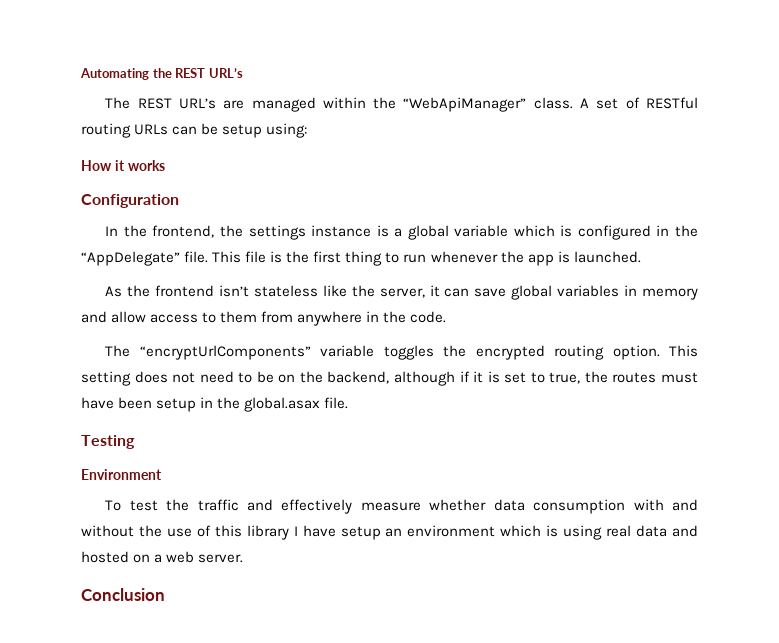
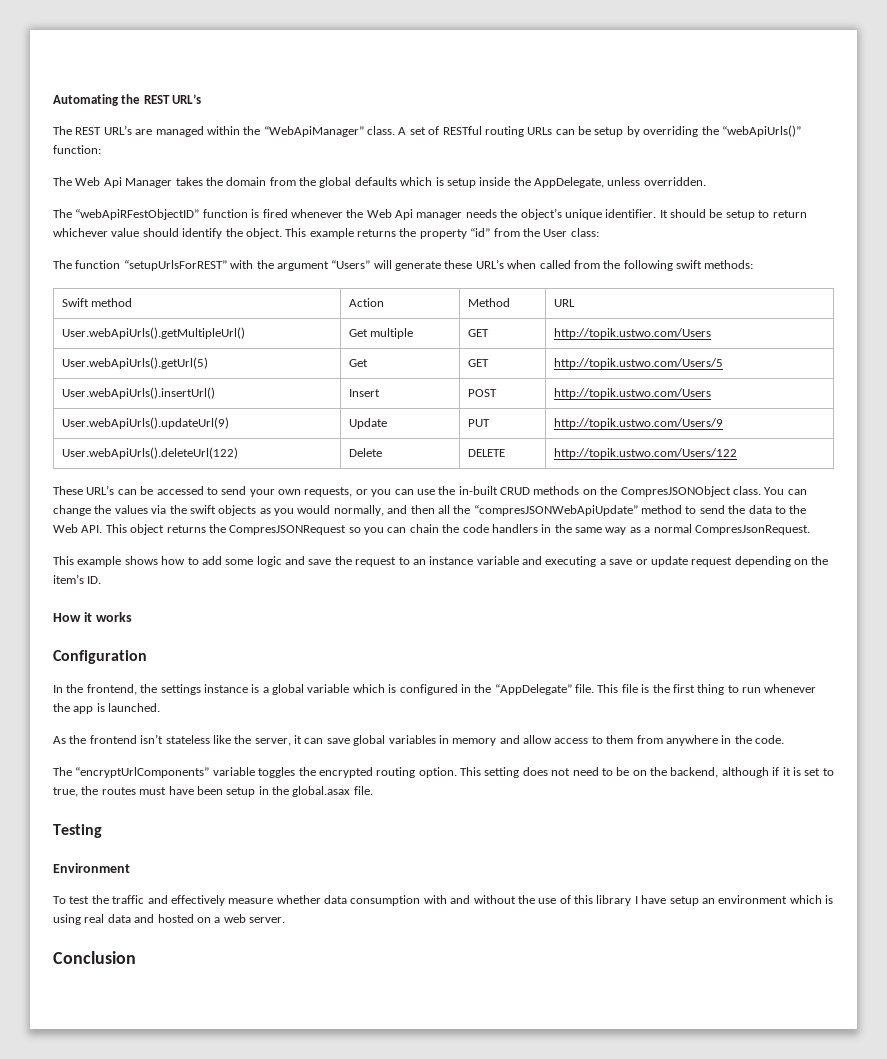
[266,123,308,138] using: -> [626,125,801,137] [53,145,101,154] [53,177,706,188] [53,208,807,220] [53,228,599,239] [53,259,754,271] [61,298,133,307] [348,298,384,307] [467,298,510,307] [553,299,575,307] [61,327,245,339] [348,328,414,339] [467,329,489,337] [553,328,711,339] [61,357,208,369] [348,359,368,367] [467,359,489,367] [553,358,723,369] [61,387,215,399] [348,389,380,397] [467,389,497,397] [553,388,711,399] [61,417,229,429] [348,418,387,429] [467,419,490,427] [553,418,723,429] [61,447,238,459] [348,448,382,457] [467,449,505,457] [553,448,737,459] [53,485,807,497] [53,505,807,516] [53,524,810,535] [53,556,829,567] [53,574,102,584] by overriding the “webApiUrls()” function: // The Web Api Manager takes the domain from the global defaults which is setup inside the AppDelegate, unless overridden. // The “webApiRFestObjectID” function is fired whenever the Web Api manager needs the object’s unique identifier. It should be setup to return whichever value should identify the object. This example returns the property “id” from the User class: // The function “setupUrlsForREST” with the argument “Users” will generate these URL’s when called from the following swift methods: // Swift method | Action | Method | URL // User.webApiUrls().getMultipleUrl() | Get multiple | GET | http://topik.ustwo.com/Users // User.webApiUrls().getUrl(5) | Get | GET | http://topik.ustwo.com/Users/5 // User.webApiUrls().insertUrl() | Insert | POST | http://topik.ustwo.com/Users // User.webApiUrls().updateUrl(9) | Update | PUT | http://topik.ustwo.com/Users/9 // User.webApiUrls().deleteUrl(122) | Delete | DELETE | http://topik.ustwo.com/Users/122 // These URL’s can be accessed to send your own requests, or you can use the in-built CRUD methods on the CompresJSONObject class. You can change the values via the swift objects as you would normally, and then all the “compresJSONWebApiUpdate” method to send the data to the Web API. This object returns the CompresJSONRequest so you can chain the code handlers in the same way as a normal CompresJsonRequest. // This example shows how to add some logic and save the request to an instance variable and executing a save or update request depending on the item’s ID.

